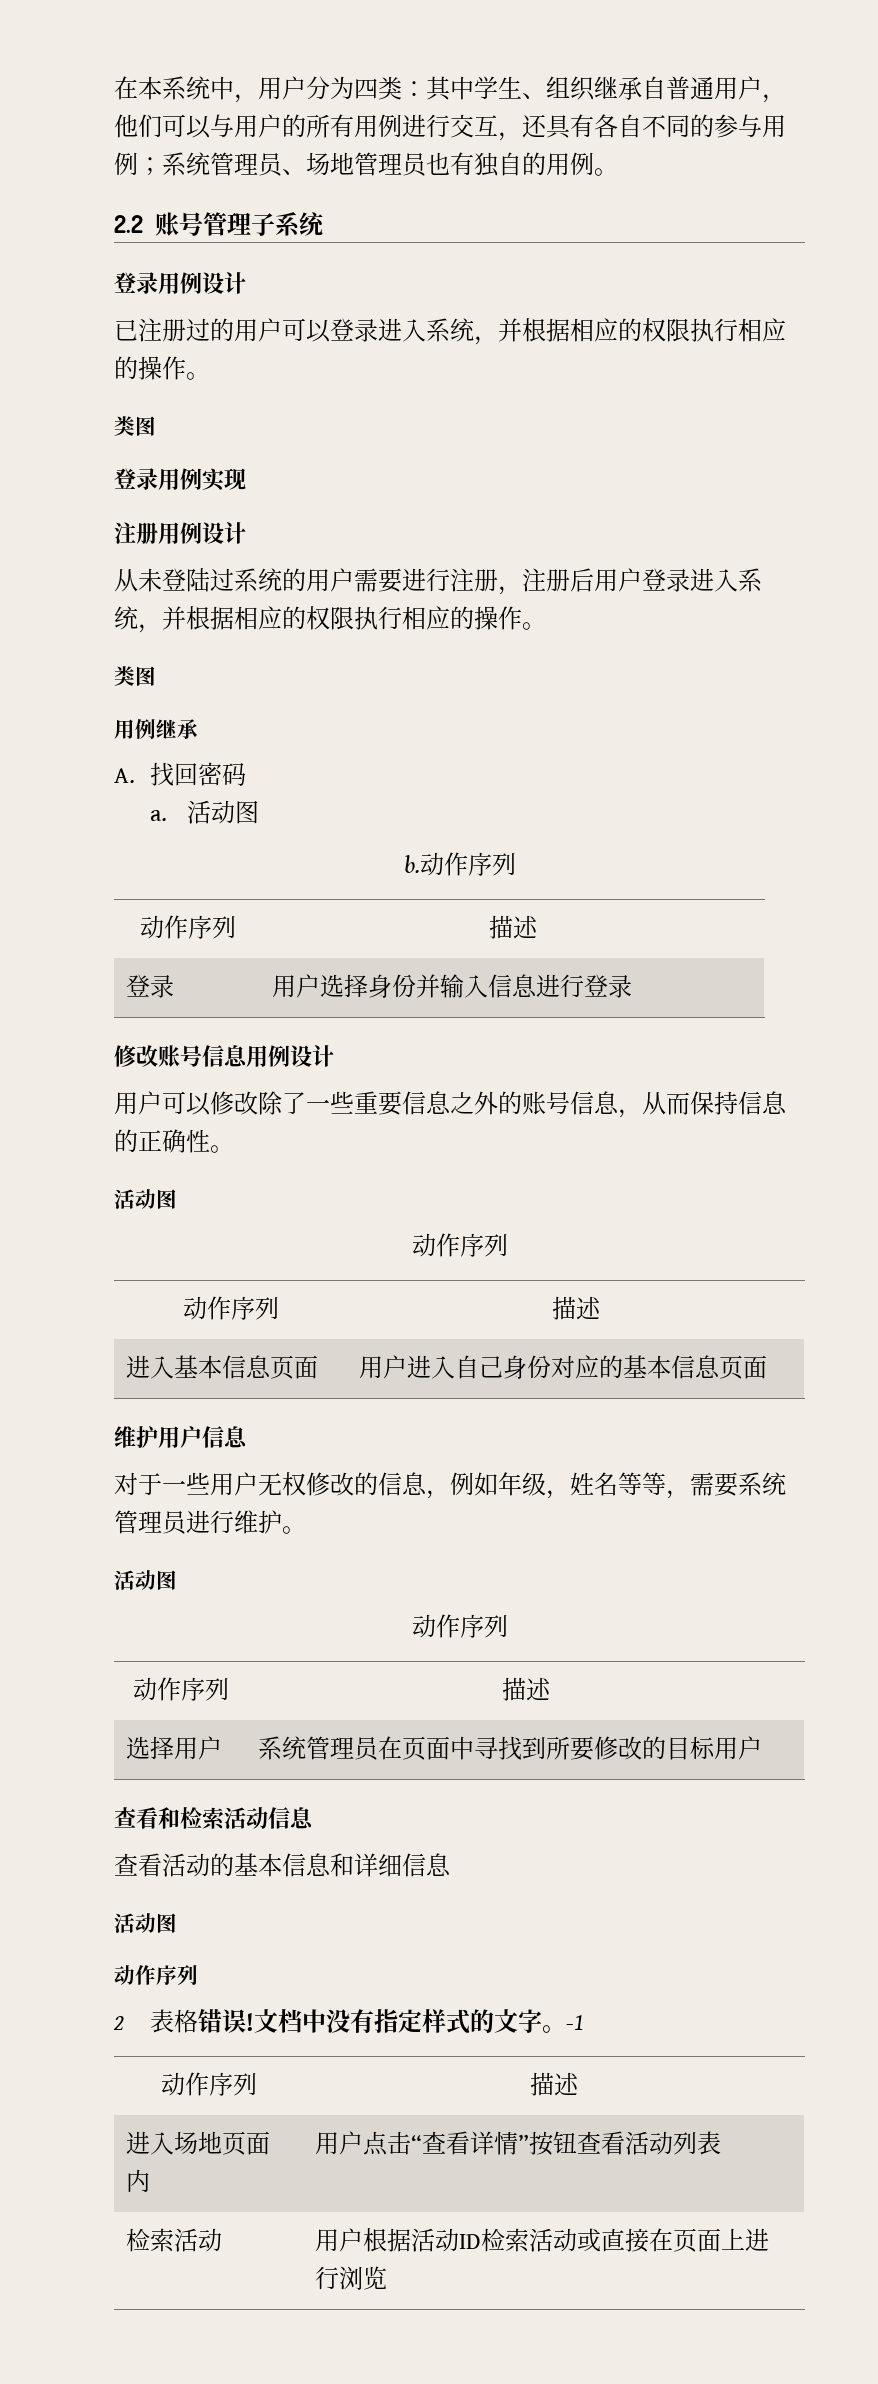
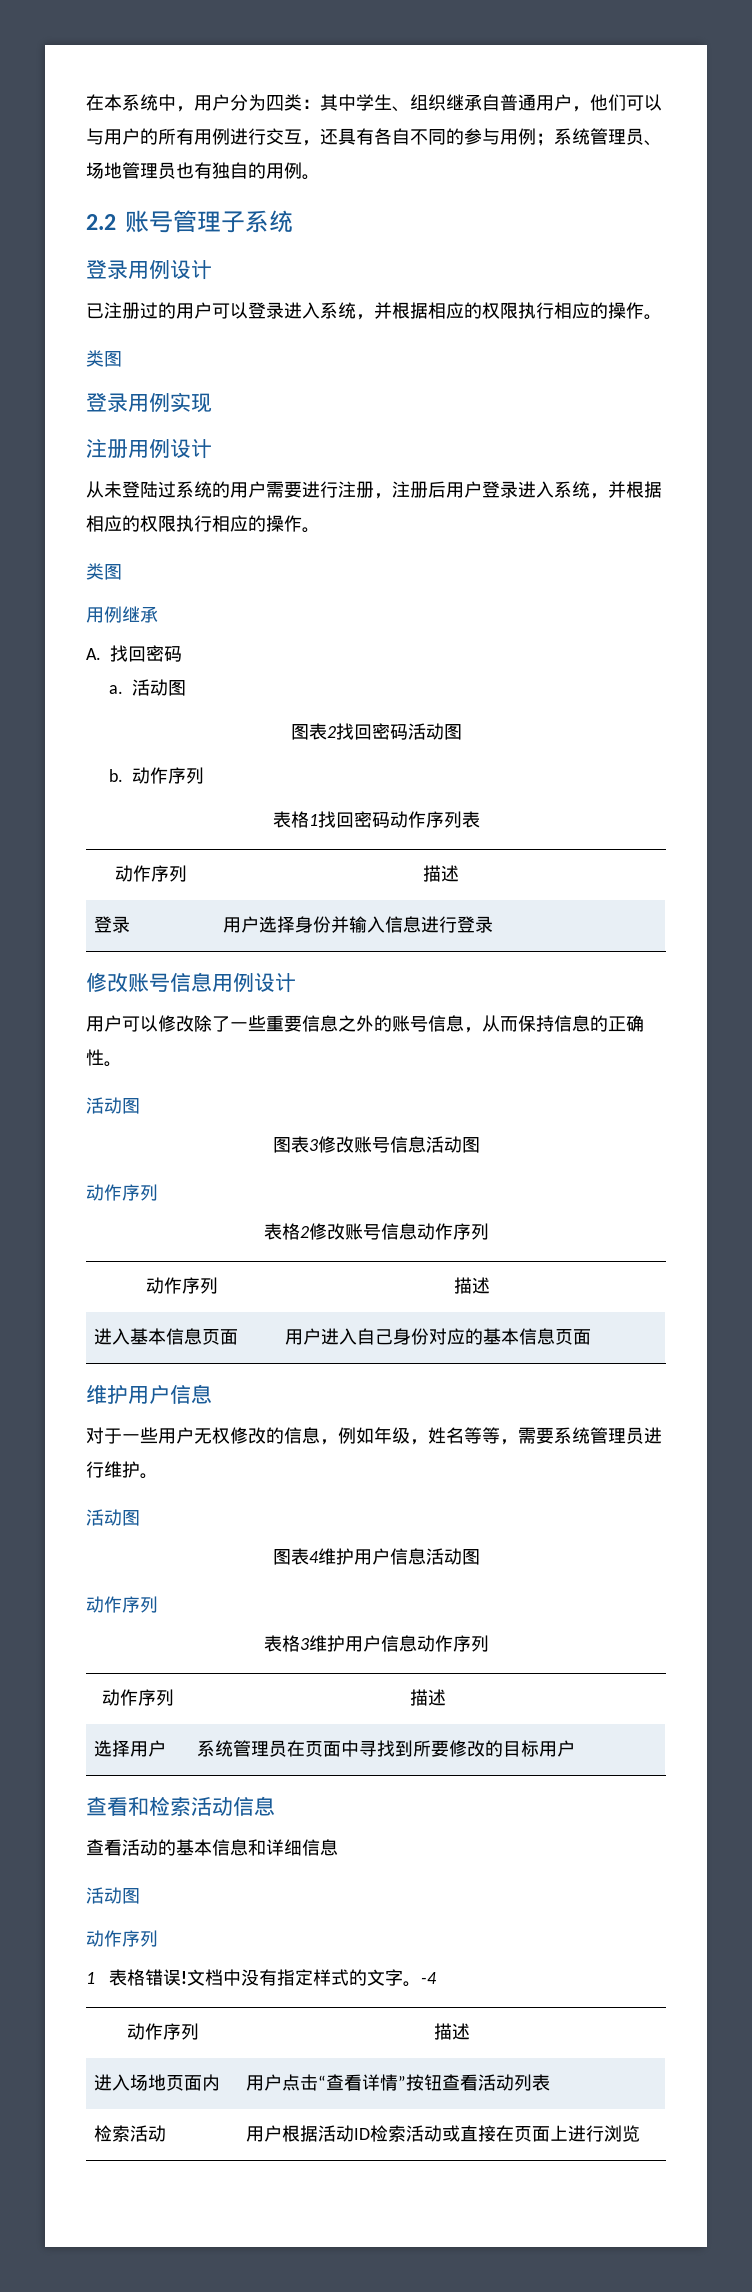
[403,852,516,876] b.动作序列 -> [290,723,462,740] [109,767,205,784] [272,811,480,828] 图表2找回密码活动图 // b.动作序列 // 表格1找回密码动作序列表
(177, 1199) none -> [272,1136,480,1153] [86,1184,158,1201] [263,1223,417,1240] 图表3修改账号信息活动图 // 动作序列 // 表格2修改账号信息
(177, 1580) none -> [272,1548,480,1565] [86,1596,158,1613] [263,1635,417,1652] 图表4维护用户信息活动图 // 动作序列 // 表格3维护用户信息
[113,2016,124,2030] 2 -> [86,1972,95,1984] 1
[566,2015,585,2030] -1 -> [421,1972,438,1984] -4

